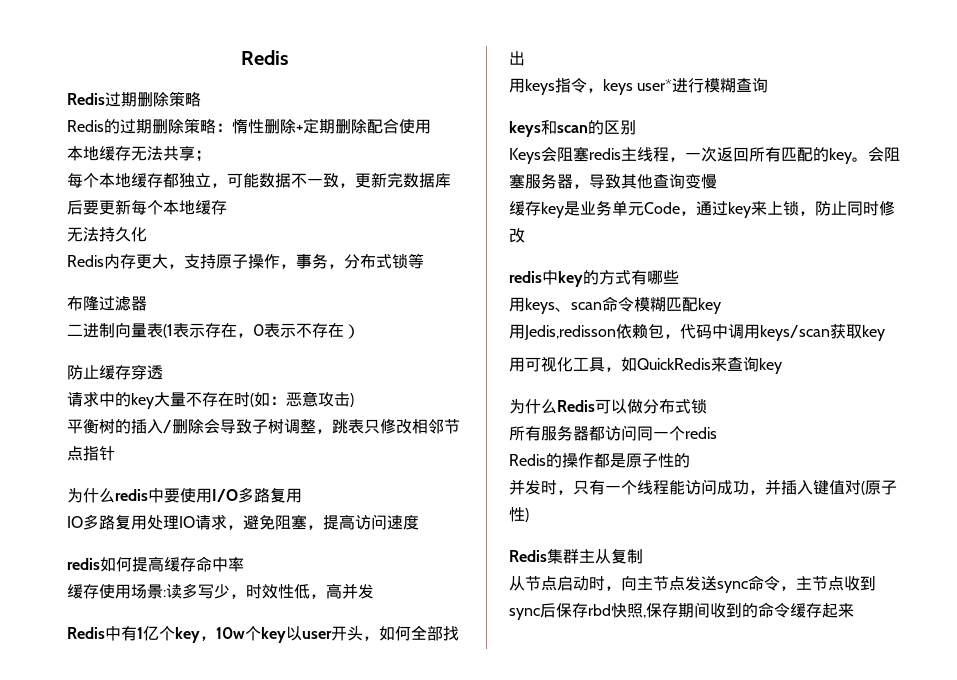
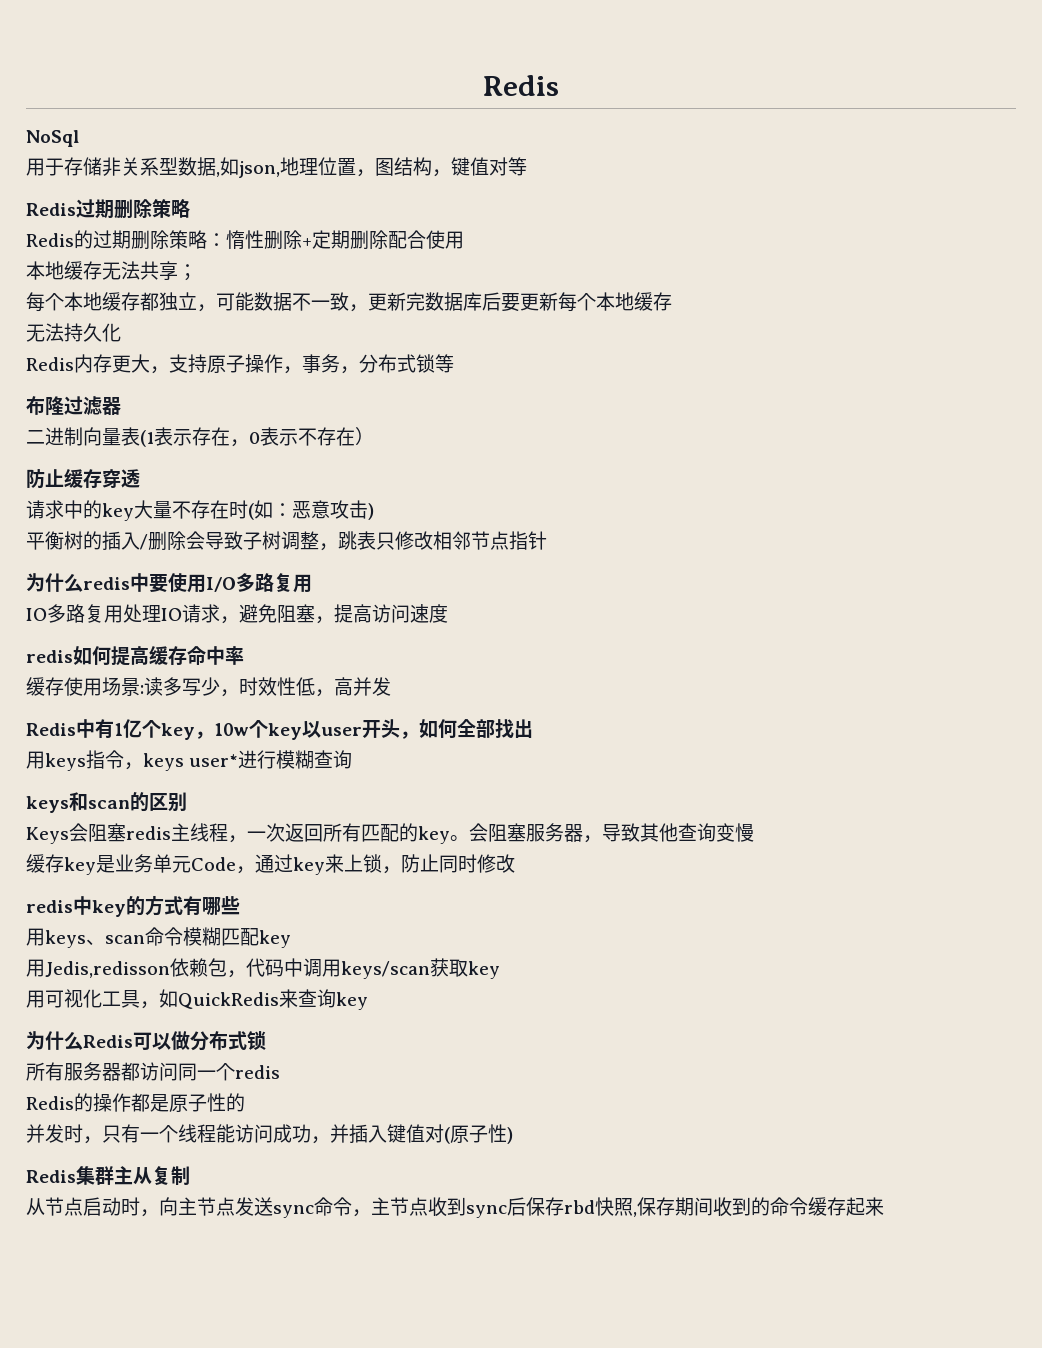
[241,50,288,65] Redis -> [483,75,559,96] [26,130,79,147] [26,157,527,178] Redis // NoSql // 用于存储非关系型数据,如json,地理位置，图结构，键值对等

